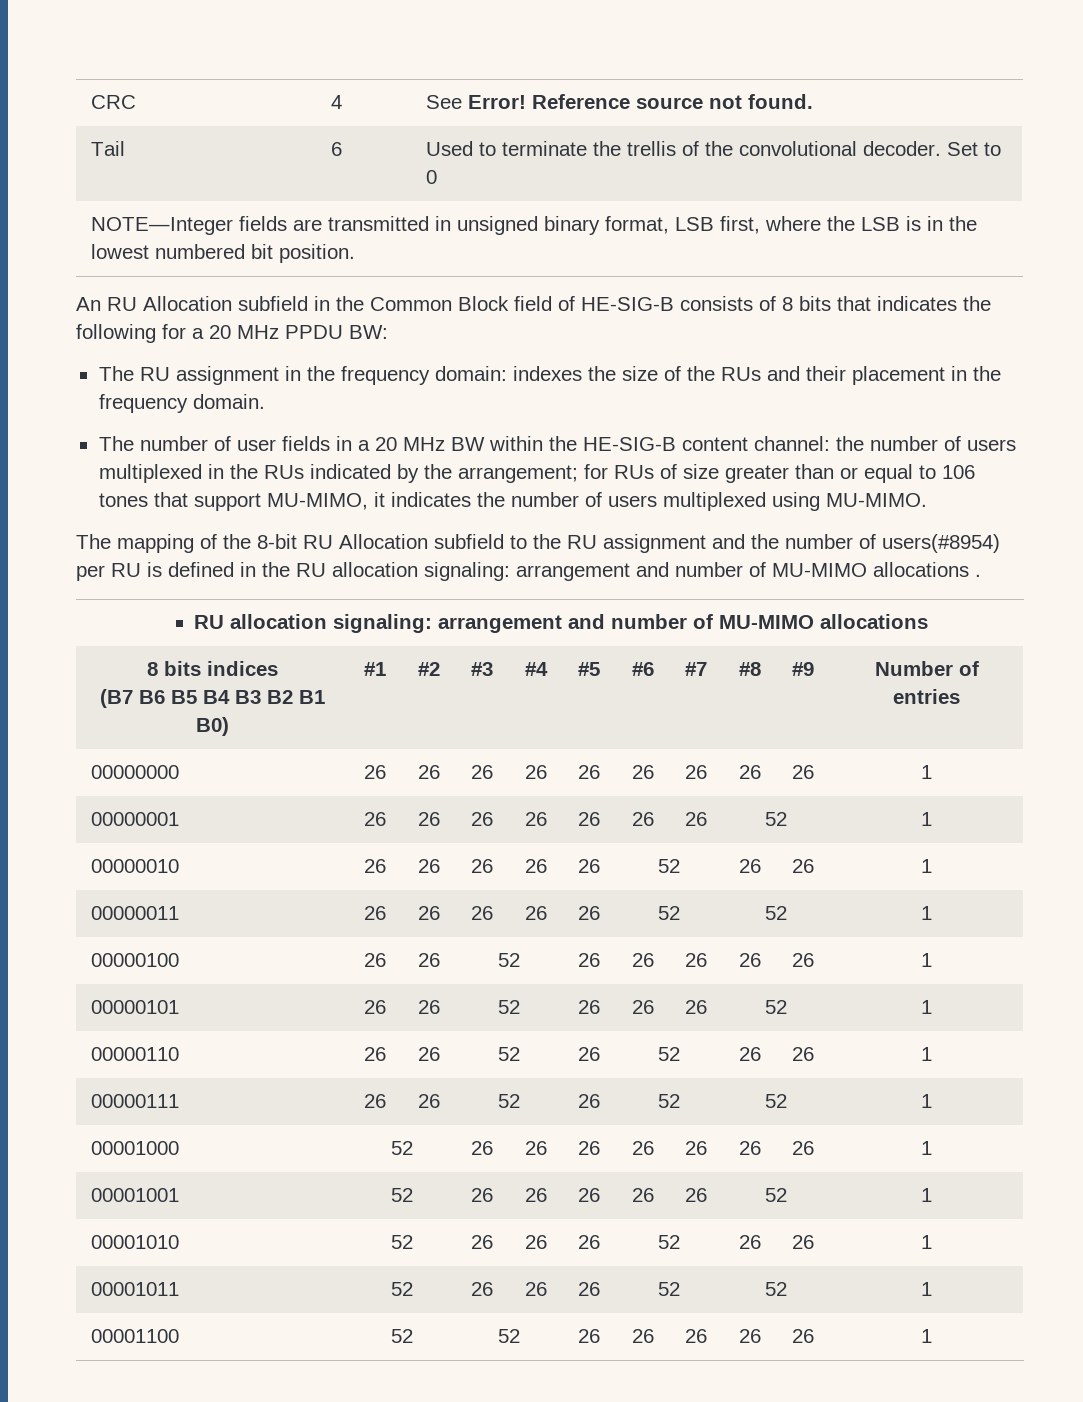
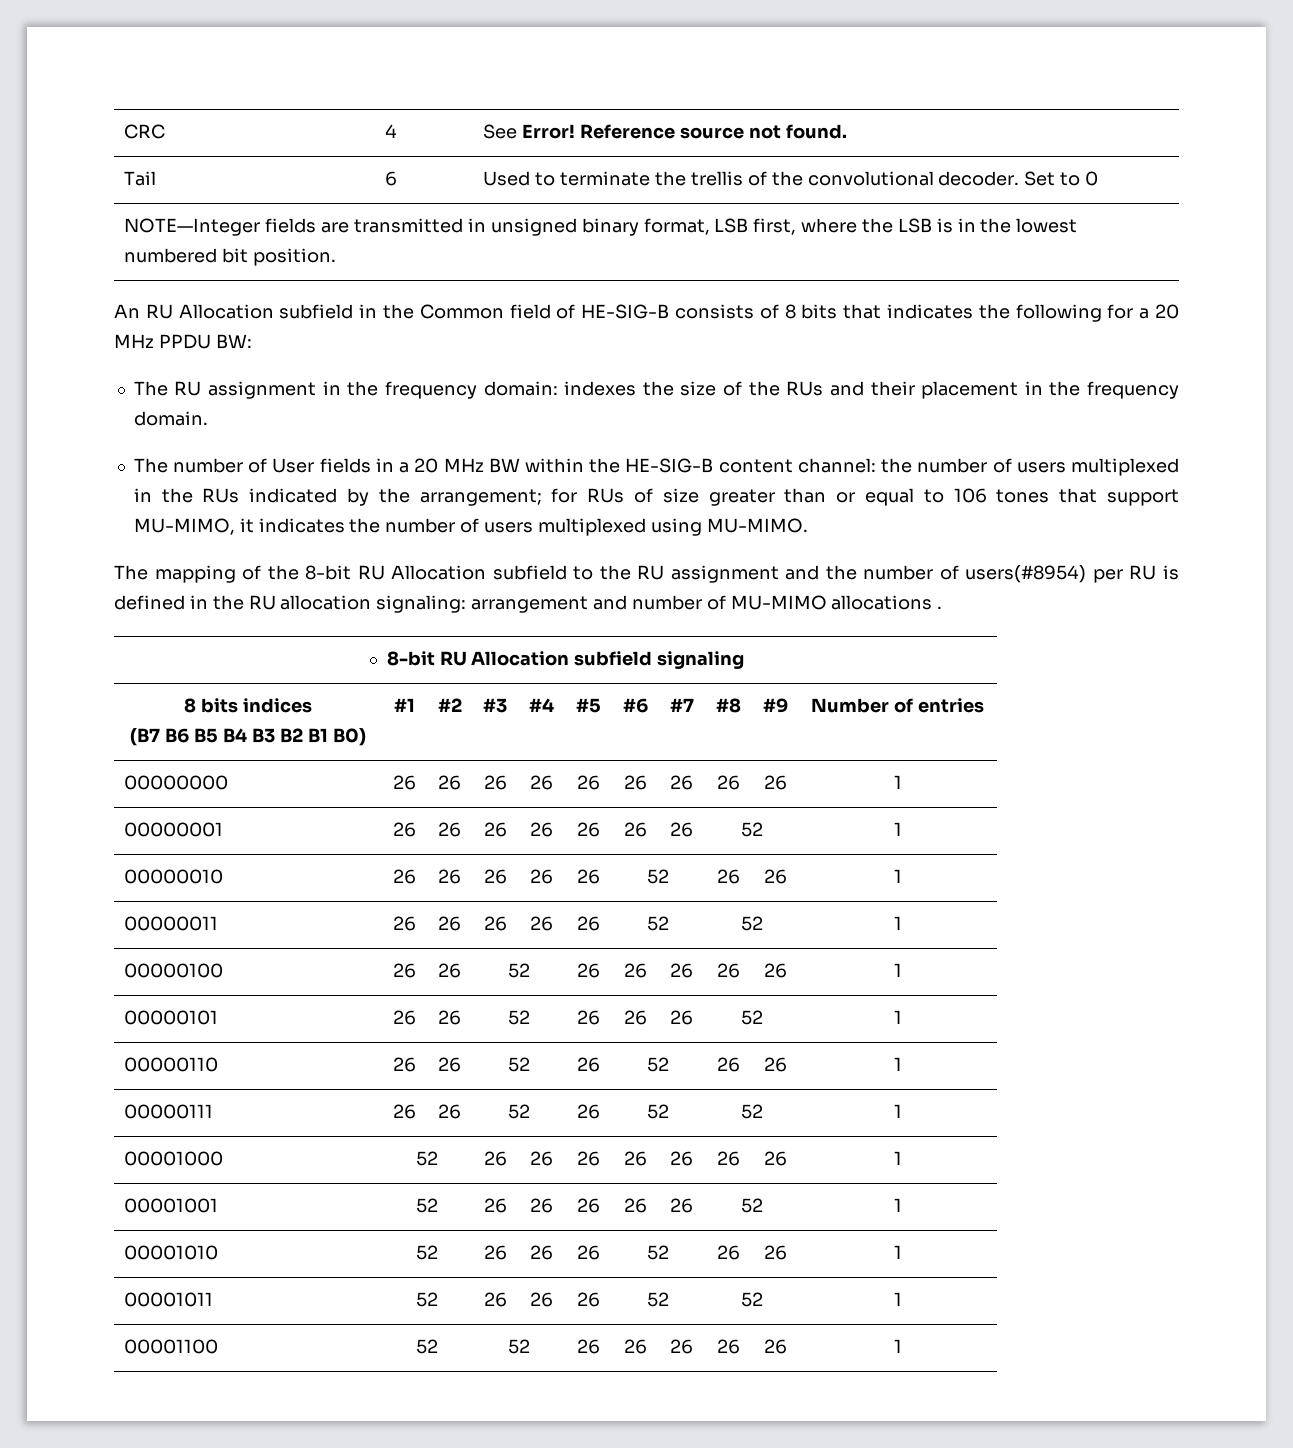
[458,296,509,311] Block -> (504, 311) none
[236,439,276,451] user -> [272,458,315,473] User
[194,614,929,633] RU allocation signaling: arrangement and number of MU-MIMO allocations -> [386,651,745,669] 8-bit RU Allocation subfield signaling

